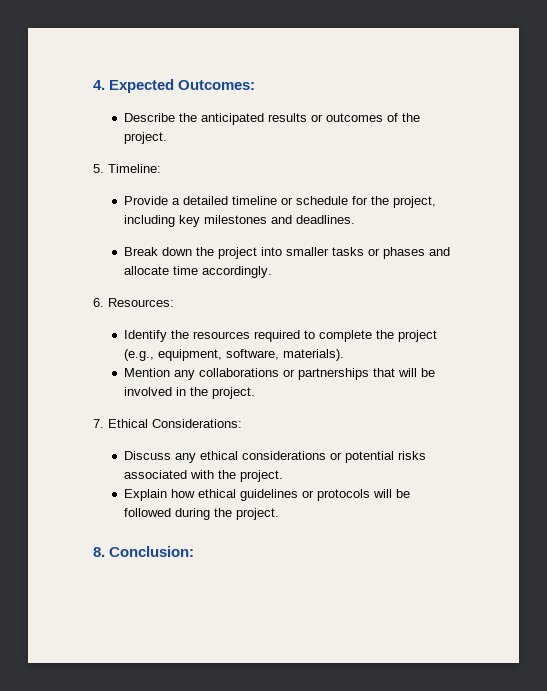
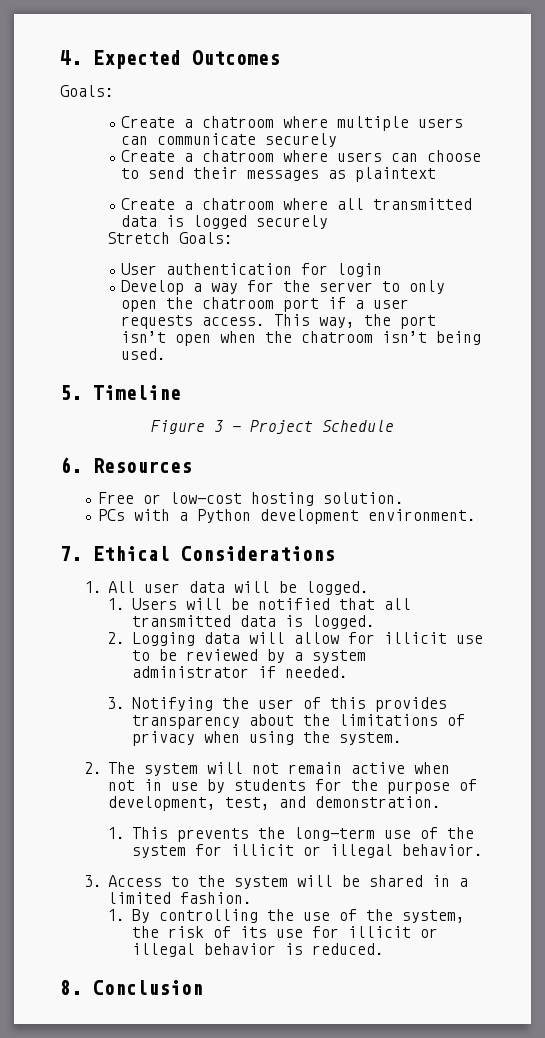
[178,80,256,90] [123,113,420,125] [123,132,167,144] [93,164,161,173] [123,196,436,208] [123,215,355,227] [123,247,450,259] [123,266,272,278] [93,298,174,307] [123,330,437,342] [123,349,344,361] [123,368,435,380] [123,387,255,399] [93,419,242,428] [123,451,426,463] [123,470,283,482] [123,489,410,501] [123,508,279,520] Outcomes: // Describe the anticipated results or outcomes of the project. // 5. Timeline: // Provide a detailed timeline or schedule for the project, including key milestones and deadlines. // Break down the project into smaller tasks or phases and allocate time accordingly. // 6. Resources: // Identify the resources required to complete the project (e.g., equipment, software, materials). // Mention any collaborations or partnerships that will be involved in the project. // 7. Ethical Considerations: // Discuss any ethical considerations or potential risks associated with the project. // Explain how ethical guidelines or protocols will be followed during the project. -> [192,50,280,65] [60,85,114,97] [121,116,464,131] [121,133,338,147] [121,150,482,162] [121,167,437,182] [121,198,473,210] [121,215,329,229] [107,232,234,244] [121,263,383,277] [121,280,446,295] [121,297,410,312] [121,314,437,329] [121,331,482,346] [121,348,167,360] [60,385,181,400] [151,420,394,434] [60,457,192,473] [97,492,404,506] [97,509,476,524] [60,546,335,561] [83,581,370,595] [107,598,411,610] [131,615,375,629] [107,632,483,646] [131,649,366,663] [131,666,348,678] [107,697,447,712] [131,714,465,729] [131,731,402,746] [83,762,451,776] [108,779,478,794] [108,796,442,811] [107,827,474,842] [131,844,483,858] [83,875,469,889] [108,892,253,904] [107,909,465,923] [131,926,438,938] [131,943,384,957] Outcomes // Goals: // Create a chatroom where multiple users can communicate securely // Create a chatroom where users can choose to send their messages as plaintext // Create a chatroom where all transmitted data is logged securely // Stretch Goals: // User authentication for login // Develop a way for the server to only open the chatroom port if a user requests access. This way, the port isn’t open when the chatroom isn’t being used. // 5. Timeline // Figure 3 - Project Schedule // 6. Resources // Free or low-cost hosting solution. // PCs with a Python development environment. // 7. Ethical Considerations // 1. All user data will be logged. // 1. Users will be notified that all transmitted data is logged. // 2. Logging data will allow for illicit use to be reviewed by a system administrator if needed. // 3. Notifying the user of this provides transparency about the limitations of privacy when using the system. // 2. The system will not remain active when not in use by students for the purpose of development, test, and demonstration. // 1. This prevents the long-term use of the system for illicit or illegal behavior. // 3. Access to the system will be shared in a limited fashion. // 1. By controlling the use of the system, the risk of its use for illicit or illegal behavior is reduced.
[109,546,195,557] Conclusion: -> [93,980,203,995] Conclusion

